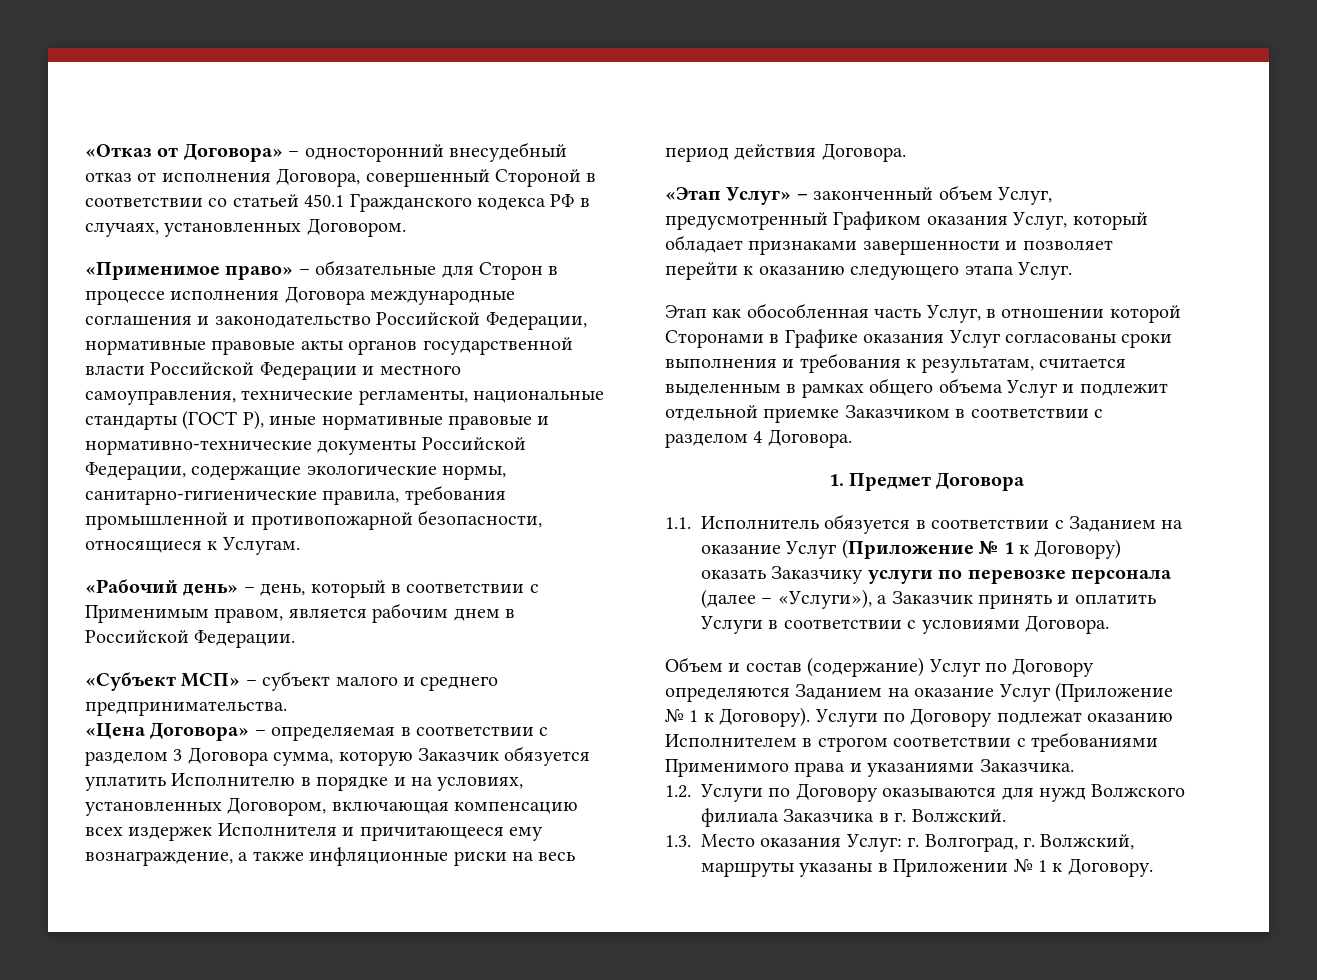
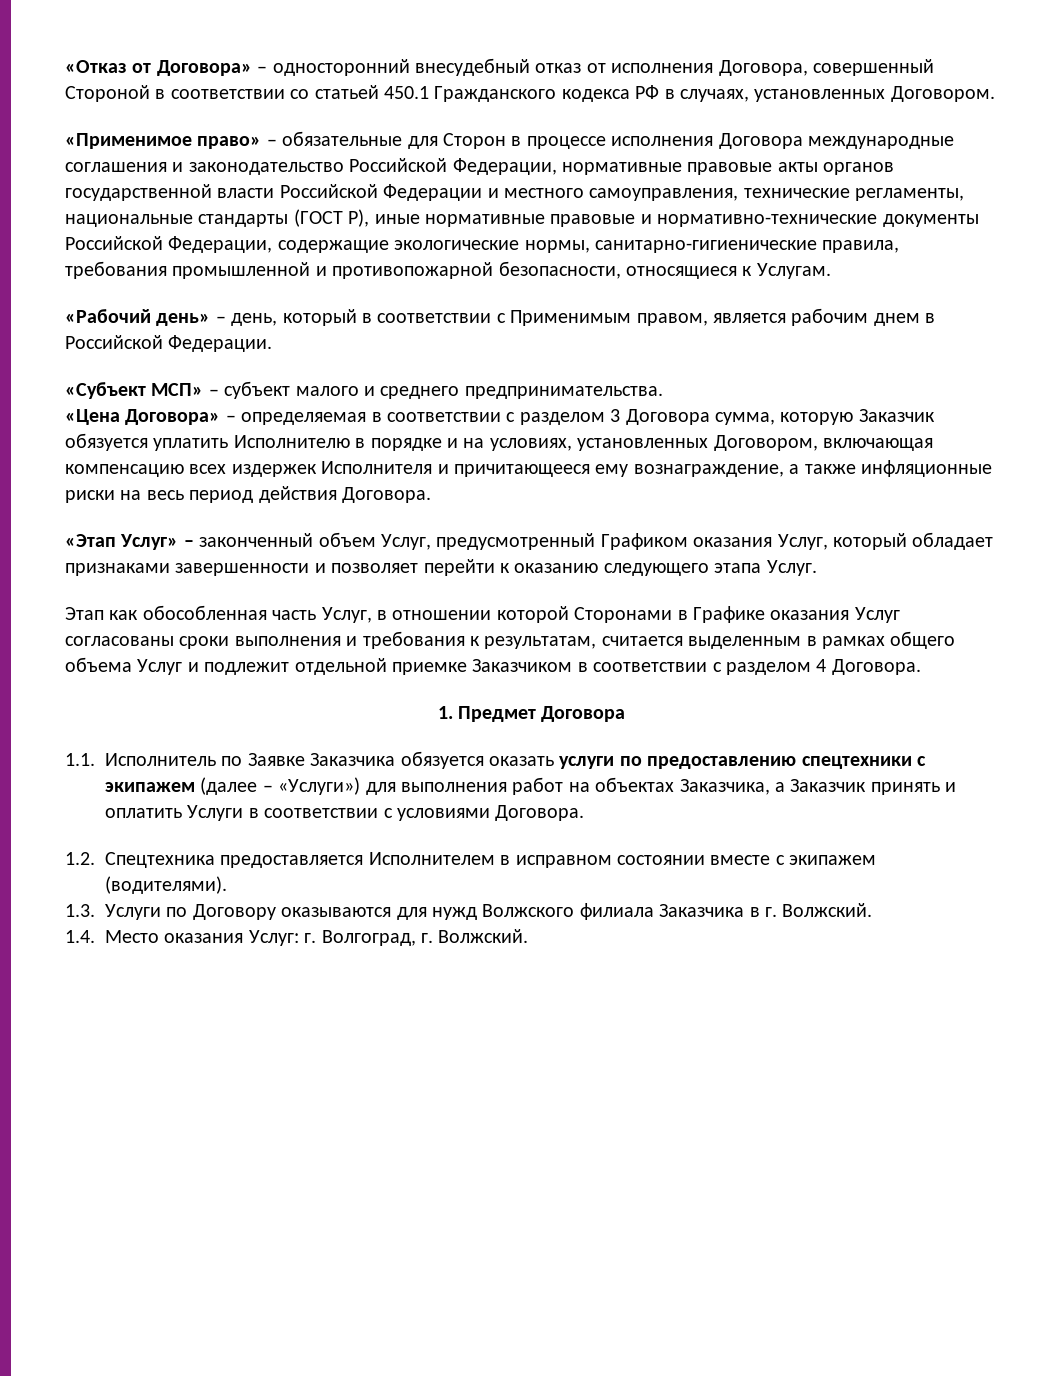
[824,514,1184,534] [701,539,1122,559] [701,566,1172,584] [701,589,872,609] обязуется в соответствии с Заданием на оказание Услуг (Приложение № 1 к Договору) оказать Заказчику услуги по перевозке персонала (далее – «Услуги»), -> [221,751,926,769] [105,777,770,795] по Заявке Заказчика обязуется оказать услуги по предоставлению спецтехники с экипажем (далее – «Услуги») для выполнения работ на объектах Заказчика,
[665,657,1095,677] [665,682,1173,702] [665,707,1174,727] [665,732,1158,752] [665,759,1074,777] [665,785,691,798] Объем и состав (содержание) Услуг по Договору определяются Заданием на оказание Услуг (Приложение № 1 к Договору). Услуги по Договору подлежат оказанию Исполнителем в строгом соответствии с требованиями Применимого права и указаниями Заказчика. // 1.2. -> [65,852,877,868] [105,876,227,894] [65,904,95,917] 1.2. Спецтехника предоставляется Исполнителем в исправном состоянии вместе с экипажем (водителями). // 1.3.
[665,835,691,847] 1.3. -> [65,930,95,943] 1.4.
[1040,834,1135,850] [701,858,1153,877] Волжский, маршруты указаны в Приложении № 1 к Договору. -> [438,929,529,943] Волжский.

